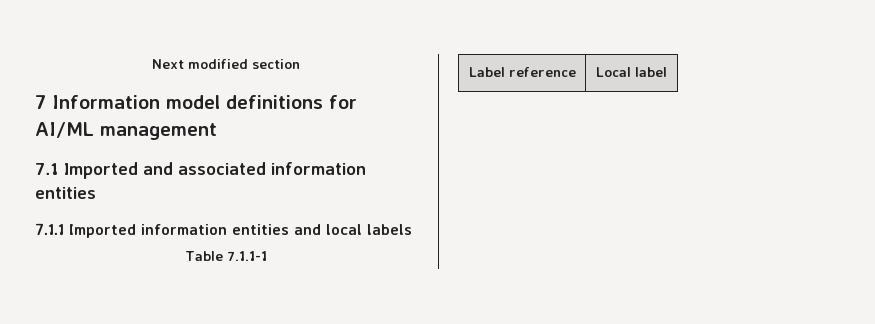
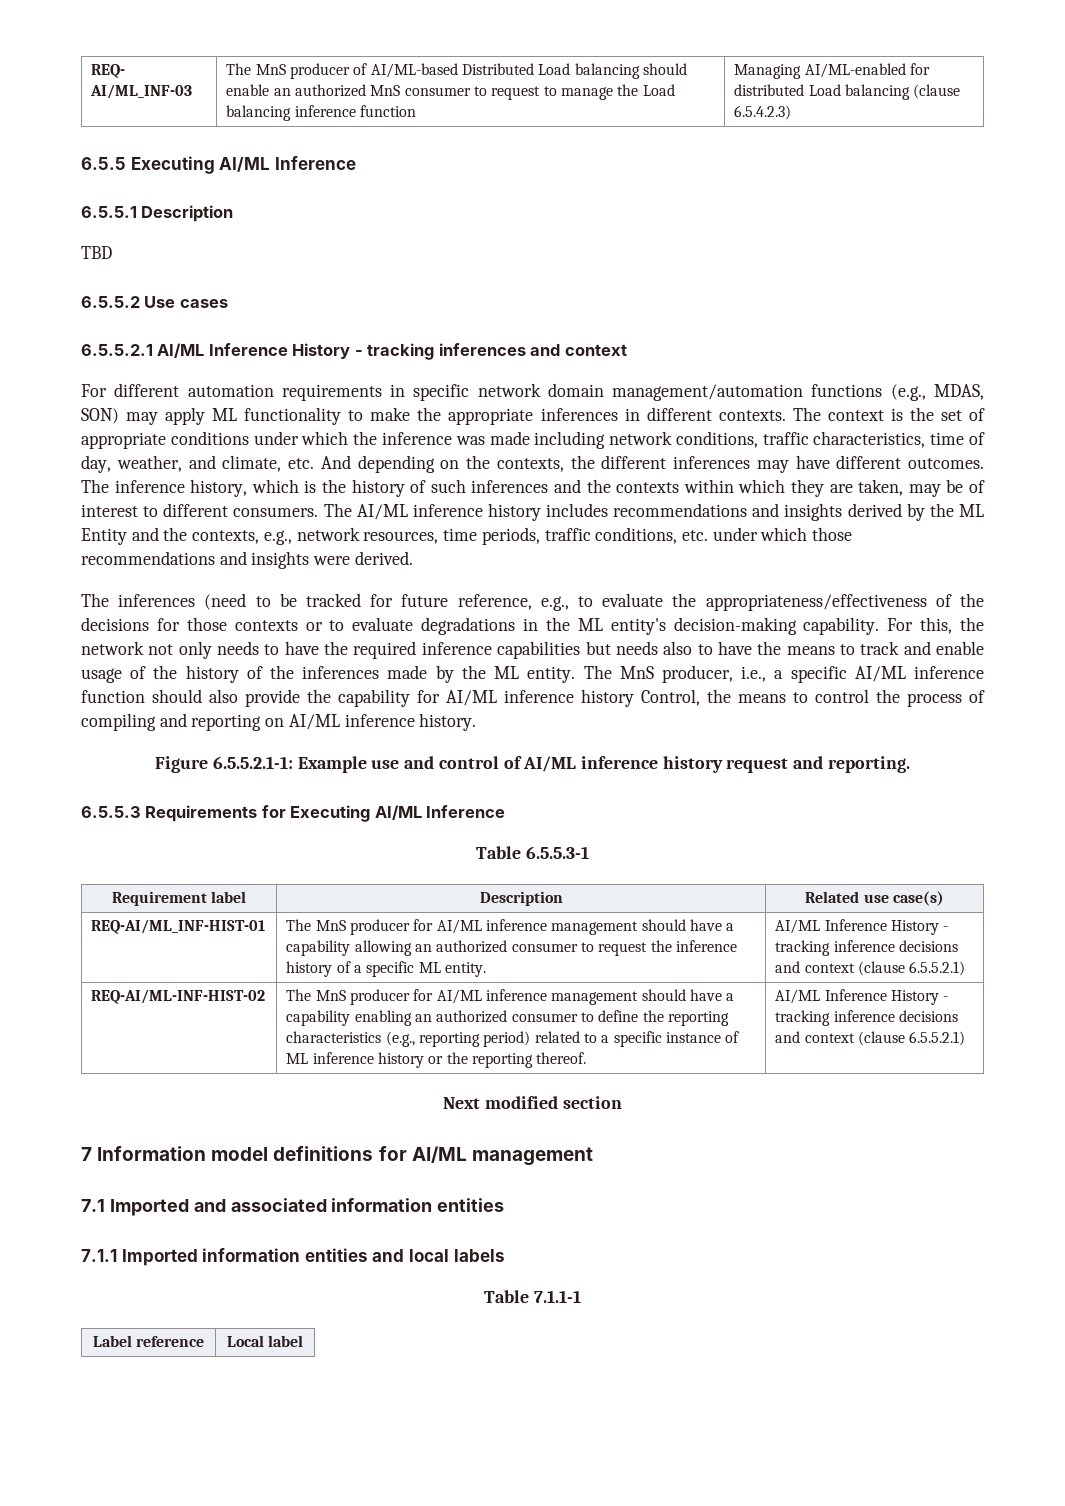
(152, 64) none -> [91,64,126,78] [90,84,193,99] [226,63,687,79] [226,84,675,100] [226,105,416,121] [734,63,930,79] [734,84,961,100] [734,105,792,120] [81,156,356,174] [81,205,234,222] [81,246,112,259] [81,296,228,308] [81,343,627,360] [81,383,984,401] [81,407,985,425] [81,431,986,449] [81,455,984,473] [81,479,986,497] [81,503,984,521] [81,527,853,545] [81,551,413,569] [81,593,985,611] [81,617,984,635] [81,641,985,659] [81,665,985,683] [81,689,985,707] [81,713,477,731] [155,756,910,773] [81,805,506,822] [476,846,589,859] [111,891,247,906] [479,891,563,906] [805,891,944,906] [91,919,266,934] [286,919,735,935] [286,940,737,956] [286,961,486,977] [775,919,949,935] [775,940,958,956] [775,961,966,976] [91,989,266,1004] [286,989,735,1005] [286,1010,729,1026] [286,1031,740,1047] [286,1052,587,1068] [775,989,949,1005] [775,1010,958,1026] [775,1031,966,1046] REQ- AI/ML_INF-03 | The MnS producer of AI/ML-based Distributed Load balancing should enable an authorized MnS consumer to request to manage the Load balancing inference function | Managing AI/ML-enabled for distributed Load balancing (clause 6.5.4.2.3) // 6.5.5 Executing AI/ML Inference // 6.5.5.1 Description // TBD // 6.5.5.2 Use cases // 6.5.5.2.1 AI/ML Inference History - tracking inferences and context // For different automation requirements in specific network domain management/automation functions (e.g., MDAS, SON) may apply ML functionality to make the appropriate inferences in different contexts. The context is the set of appropriate conditions under which the inference was made including network conditions, traffic characteristics, time of day, weather, and climate, etc. And depending on the contexts, the different inferences may have different outcomes. The inference history, which is the history of such inferences and the contexts within which they are taken, may be of interest to different consumers. The AI/ML inference history includes recommendations and insights derived by the ML Entity and the contexts, e.g., network resources, time periods, traffic conditions, etc. under which those recommendations and insights were derived. // The inferences (need to be tracked for future reference, e.g., to evaluate the appropriateness/effectiveness of the decisions for those contexts or to evaluate degradations in the ML entity's decision-making capability. For this, the network not only needs to have the required inference capabilities but needs also to have the means to track and enable usage of the history of the inferences made by the ML entity. The MnS producer, i.e., a specific AI/ML inference function should also provide the capability for AI/ML inference history Control, the means to control the process of compiling and reporting on AI/ML inference history. // Figure 6.5.5.2.1-1: Example use and control of AI/ML inference history request and reporting. // 6.5.5.3 Requirements for Executing AI/ML Inference // Table 6.5.5.3-1 // Requirement label | Description | Related use case(s) // REQ-AI/ML_INF-HIST-01 | The MnS producer for AI/ML inference management should have a capability allowing an authorized consumer to request the inference history of a specific ML entity. | AI/ML Inference History - tracking inference decisions and context (clause 6.5.5.2.1) // REQ-AI/ML-INF-HIST-02 | The MnS producer for AI/ML inference management should have a capability enabling an authorized consumer to define the reporting characteristics (e.g., reporting period) related to a specific instance of ML inference history or the reporting thereof. | AI/ML Inference History - tracking inference decisions and context (clause 6.5.5.2.1) //

